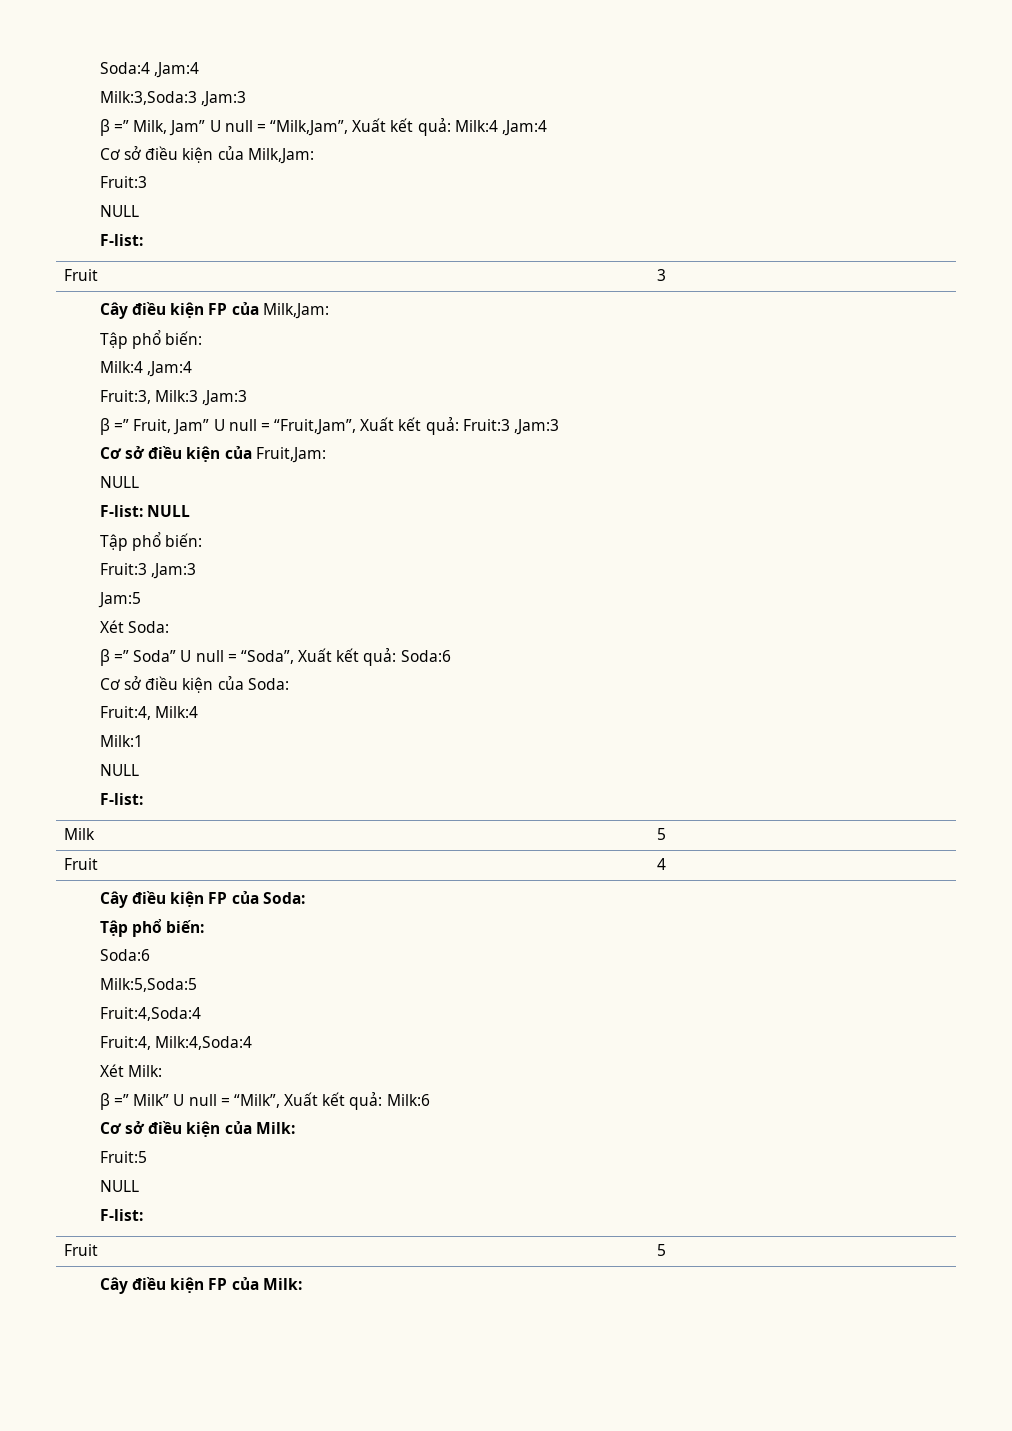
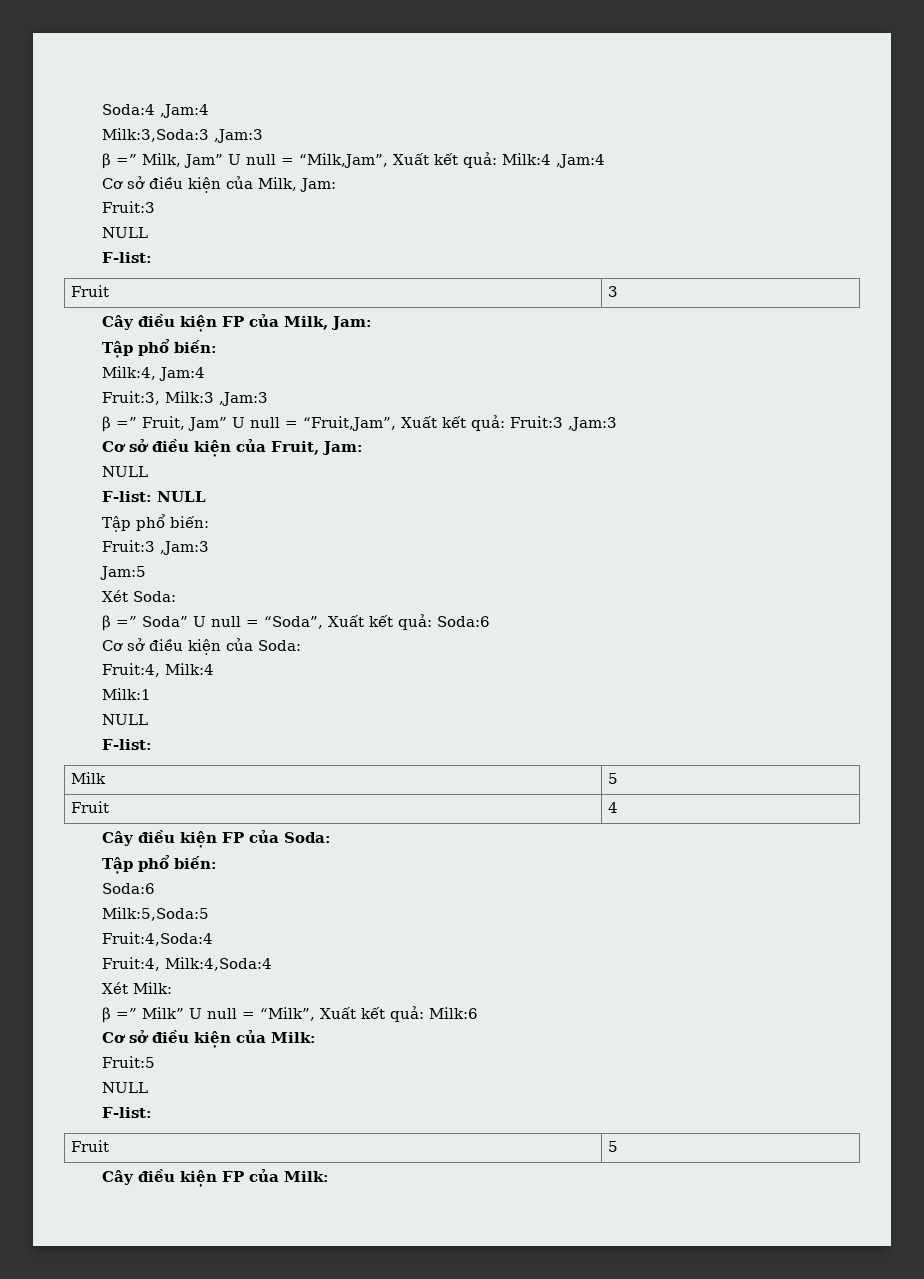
[247,148,314,164] Milk,Jam: -> [257,177,336,192] Milk, Jam:
[262,303,329,319] [99,330,203,349] [99,361,192,377] Milk,Jam: // Tập phổ biến: // Milk:4 ,Jam:4 -> [283,316,372,330] [101,339,217,358] [101,366,205,381] Milk, Jam: // Tập phổ biến: // Milk:4, Jam:4
[255,447,326,463] Fruit,Jam: -> [270,441,363,455] Fruit, Jam:

